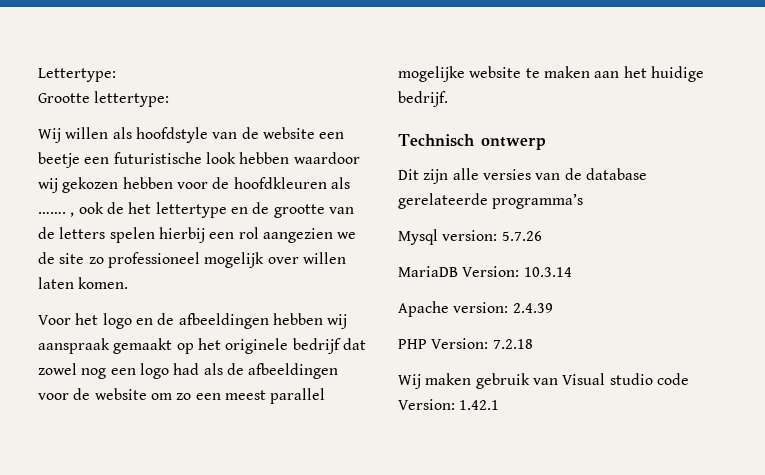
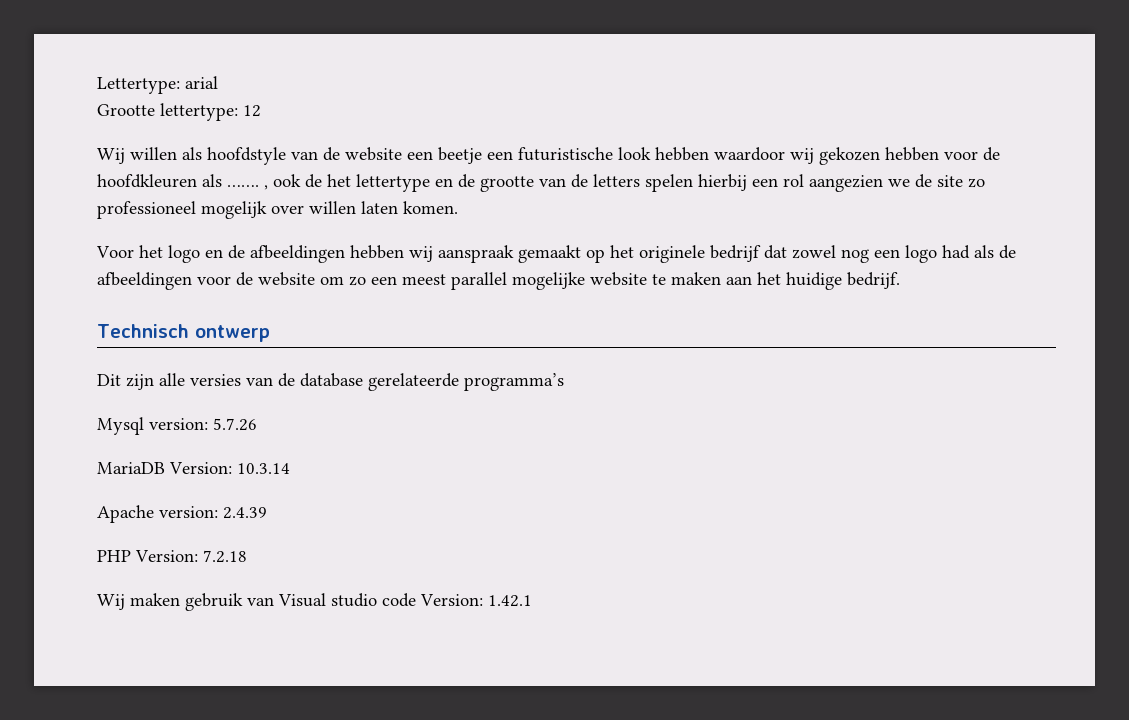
(116, 75) none -> [185,76,218,89] arial
(170, 99) none -> [243,105,261,117] 12

